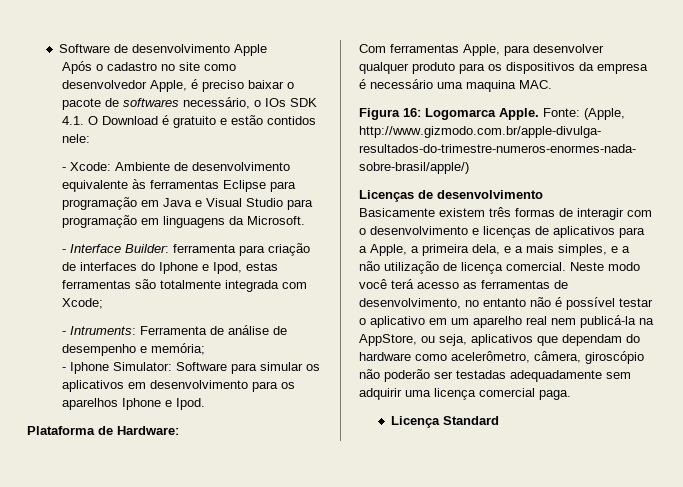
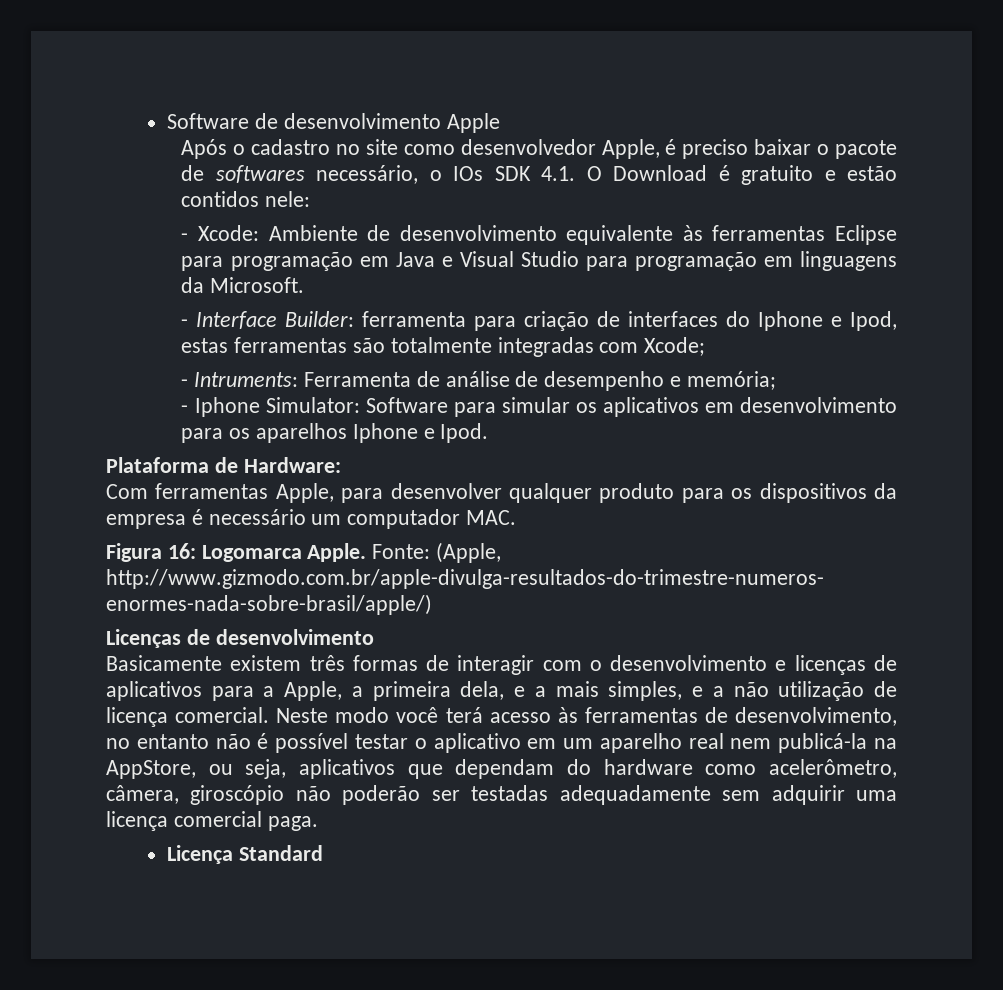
[225,280,280,292] integrada -> [497,337,594,357] integradas
[437,80,516,92] uma maquina -> [311,509,461,529] um computador
[463,282,477,289] as -> [557,707,578,723] às

